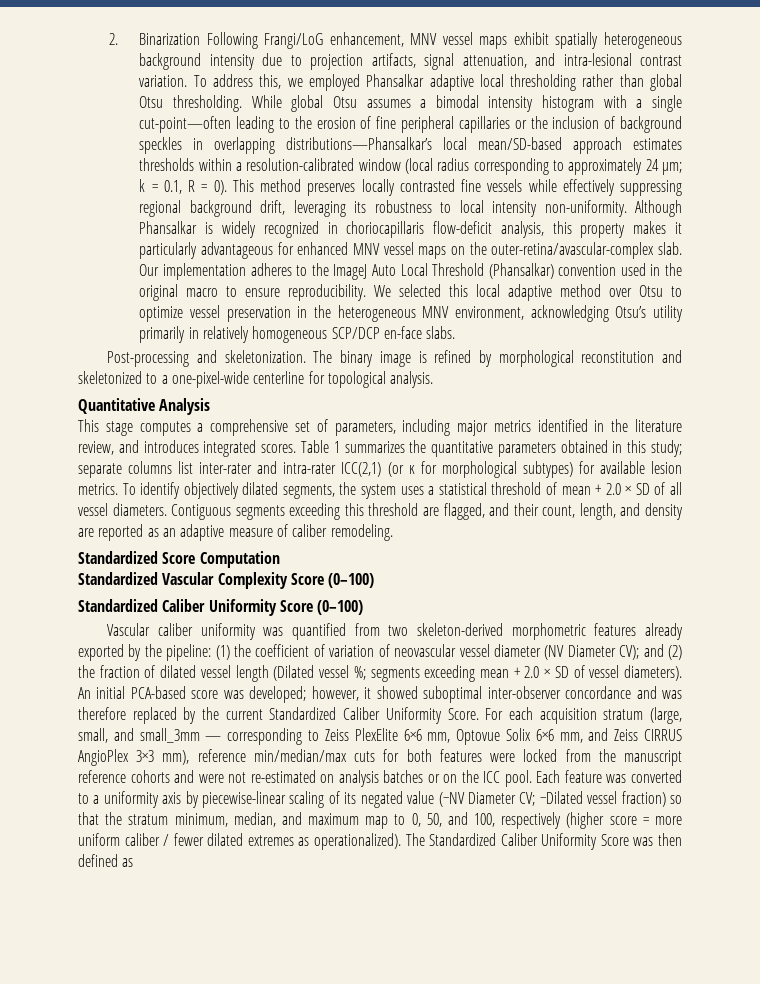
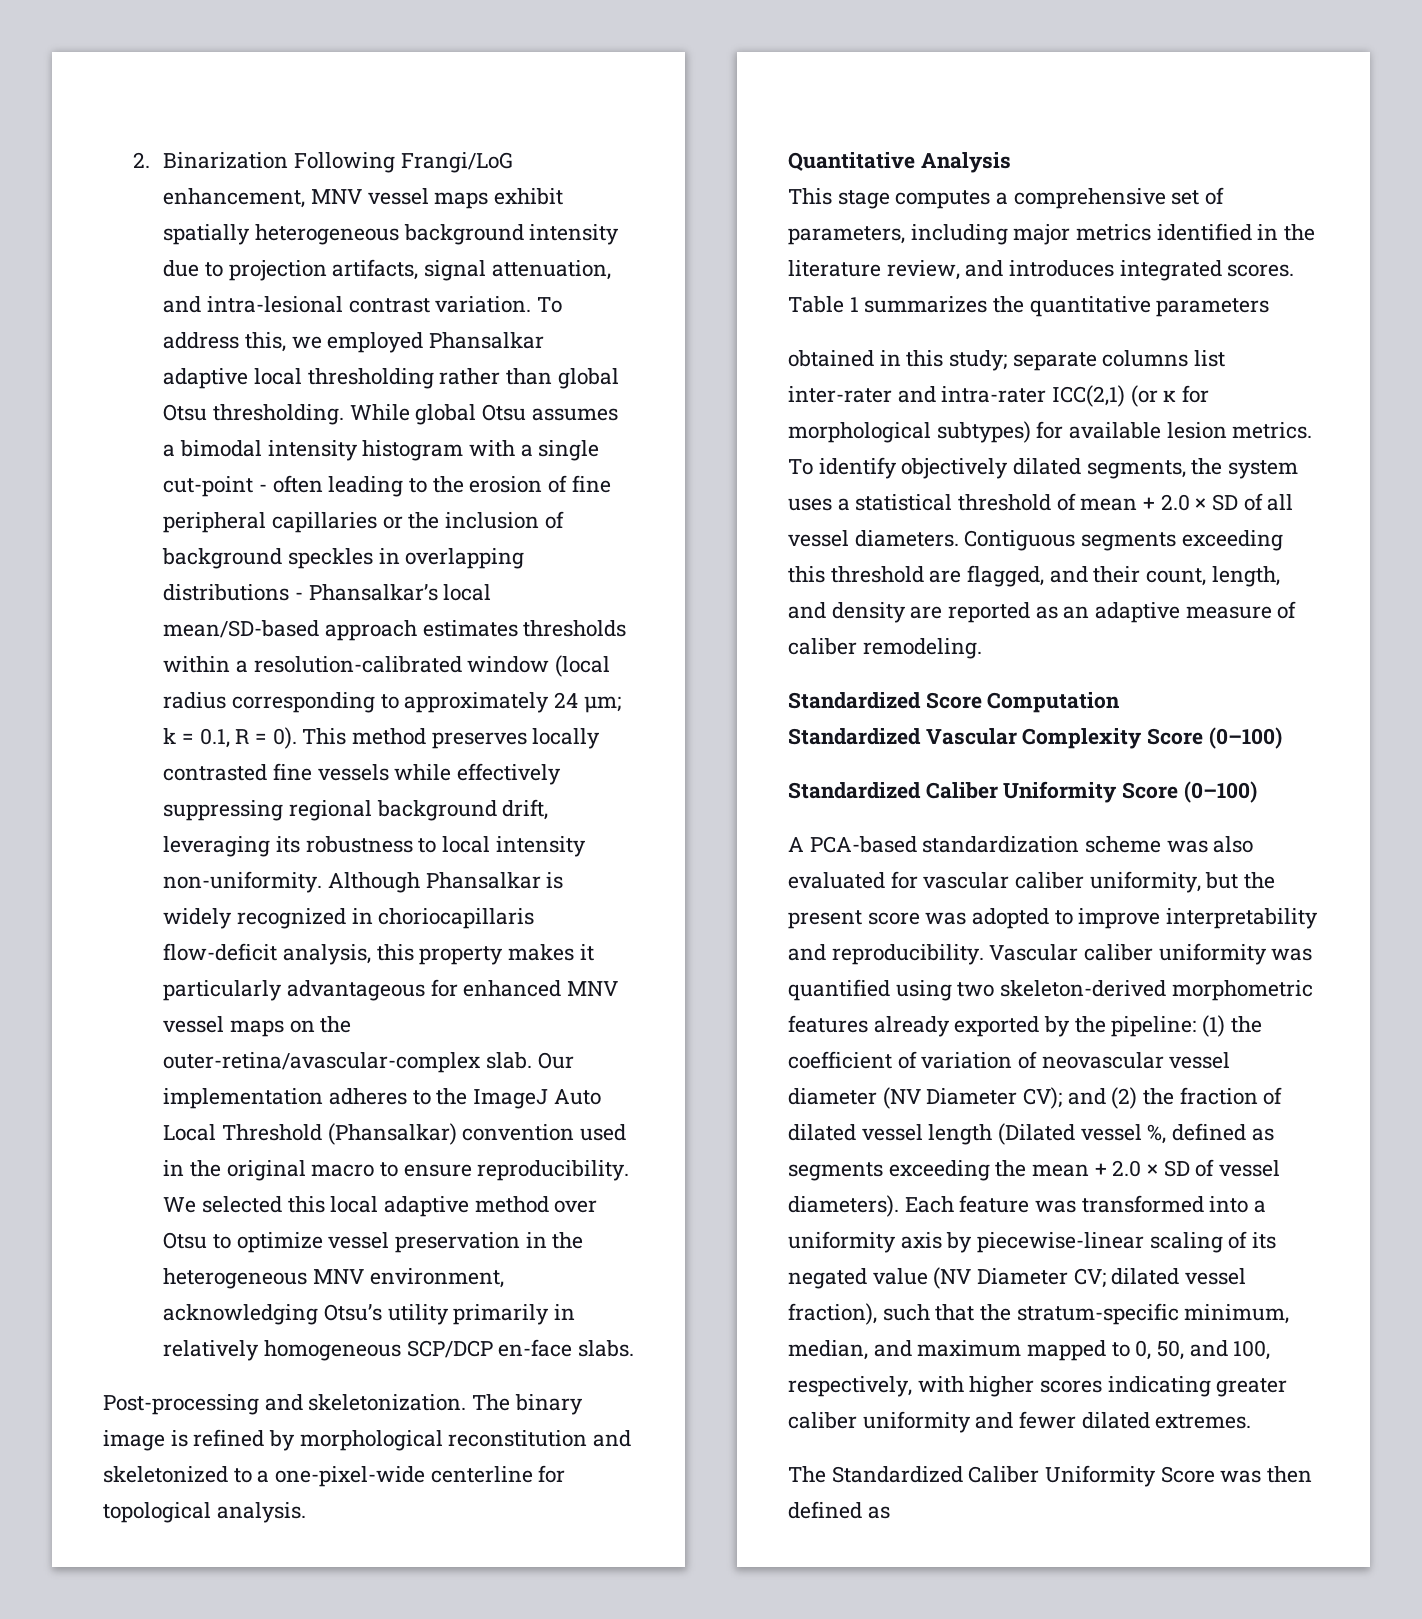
[139,116,232,133] cut-point—often -> [163,475,323,497] cut-point - often
[286,137,433,150] distributions—Phansalkar’s -> [163,584,438,601] distributions - Phansalkar’s
(556, 449) none -> (1270, 307) //
(364, 607) none -> [788,836,1254,853] [788,871,1276,893] [788,908,1319,929] [788,944,984,965] A PCA-based standardization scheme was also evaluated for vascular caliber uniformity, but the present score was adopted to improve interpretability and reproducibility.
[354,623,380,636] from -> [895,980,952,1001] using
[353,665,476,682] %; segments exceeding -> [1147,1123,1274,1144] [788,1160,1027,1181] %, defined as segments exceeding the
[78,686,682,703] [78,707,682,724] [78,728,682,745] [78,749,682,766] [78,770,532,787] An initial PCA-based score was developed; however, it showed suboptimal inter-observer concordance and was therefore replaced by the current Standardized Caliber Uniformity Score. For each acquisition stratum (large, small, and small_3mm — corresponding to Zeiss PlexElite 6×6 mm, Optovue Solix 6×6 mm, and Zeiss CIRRUS AngioPlex 3×3 mm), reference min/median/max cuts for both features were locked from the manuscript reference cohorts and were not re-estimated on analysis batches or on the ICC pool. -> (899, 1206) none
[630,770,682,783] [78,793,89,804] converted to -> [1081,1195,1249,1213] transformed into
[438,792,465,807] (−NV -> [933,1267,972,1289] (NV
[539,791,683,807] −Dilated vessel fraction) so -> [1111,1268,1247,1285] [788,1303,930,1325] dilated vessel fraction), such
[128,814,169,825] stratum -> [1016,1303,1179,1325] stratum-specific
[365,816,389,829] map -> [1027,1340,1107,1361] mapped
[501,812,682,829] [78,833,401,850] respectively (higher score = more uniform caliber / fewer dilated extremes as operationalized). -> [788,1376,1288,1397] [788,1411,1252,1433] respectively, with higher scores indicating greater caliber uniformity and fewer dilated extremes. //

